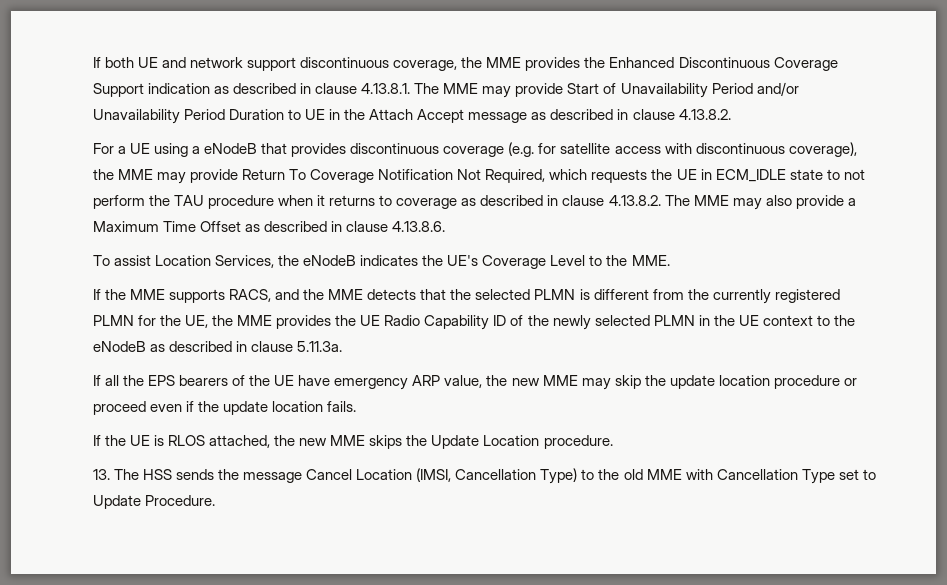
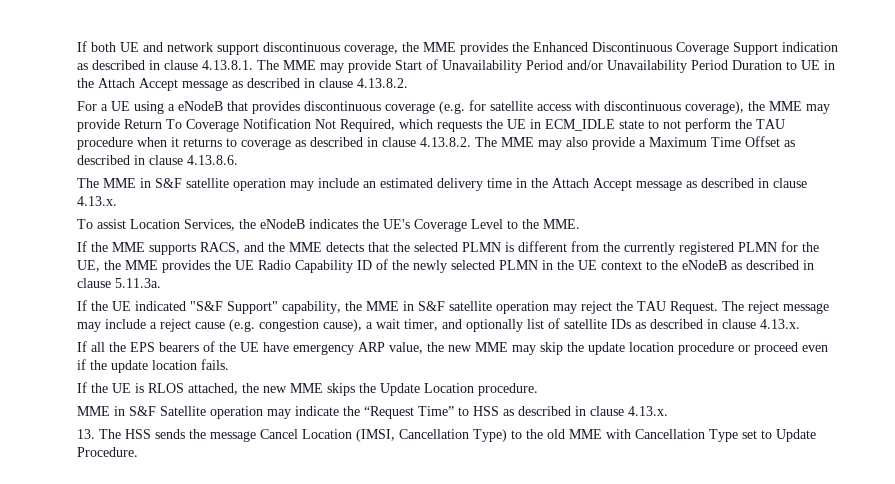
(446, 226) none -> [77,178,808,191] [77,196,118,206] // The MME in S&F satellite operation may include an estimated delivery time in the Attach Accept message as described in clause 4.13.x.
(343, 346) none -> [77,300,830,314] [77,318,801,332] // If the UE indicated "S&F Support" capability, the MME in S&F satellite operation may reject the TAU Request. The reject message may include a reject cause (e.g. congestion cause), a wait timer, and optionally list of satellite IDs as described in clause 4.13.x.
(613, 442) none -> [77,406,669,419] // MME in S&F Satellite operation may indicate the “Request Time” to HSS as described in clause 4.13.x.

